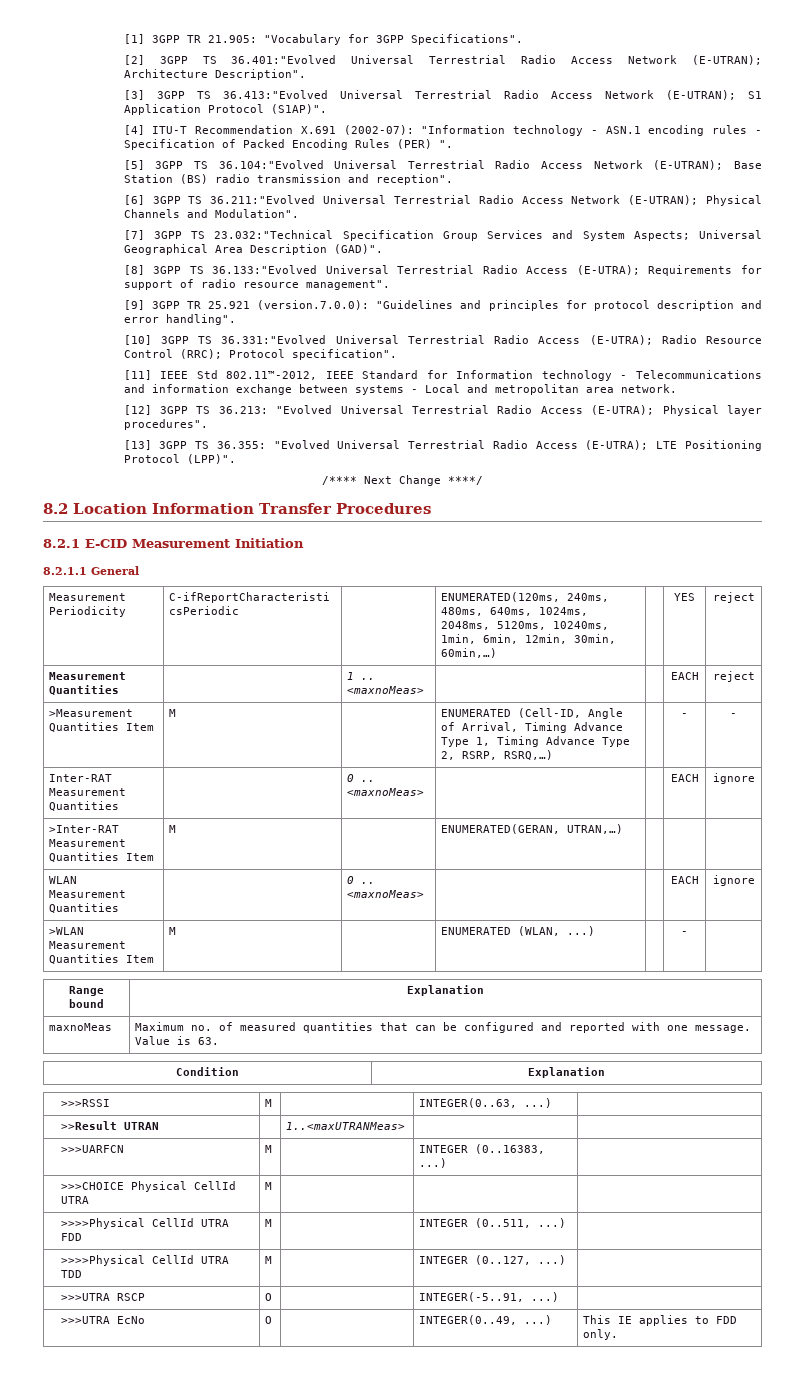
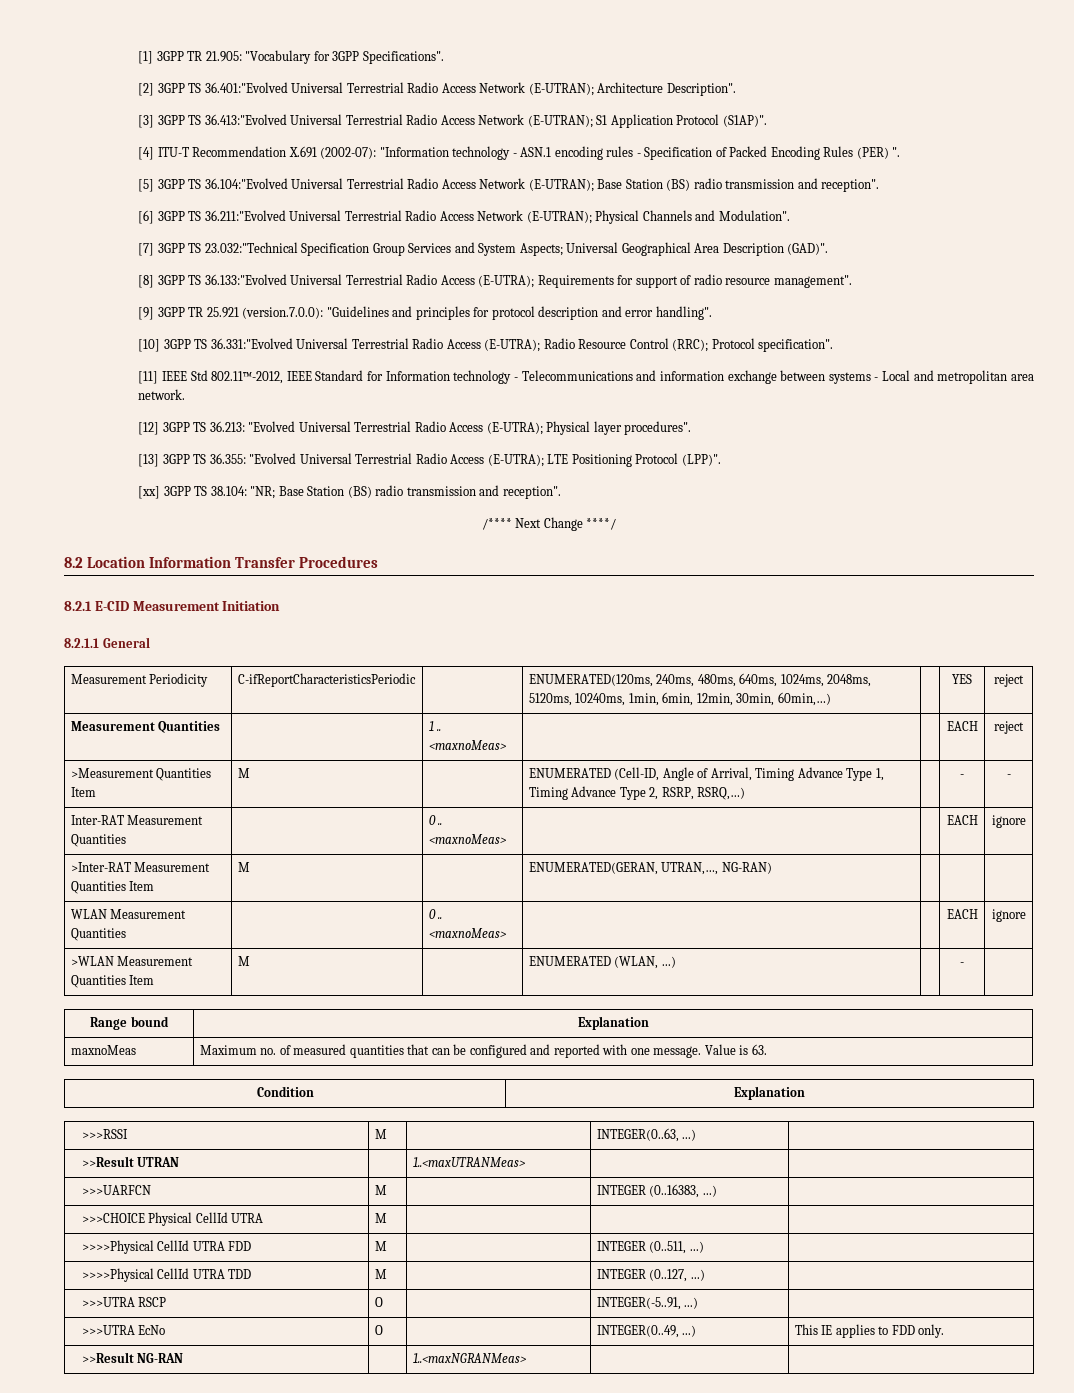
(236, 459) none -> [138,485,561,499] // [xx] 3GPP TS 38.104: "NR; Base Station (BS) radio transmission and reception".
[567,824,624,834] UTRAN,…) -> [661,862,772,875] UTRAN,…, NG-RAN)
(619, 1334) none -> [81,1352,184,1363] [412,1353,527,1363] // >>Result NG-RAN | | 1..<maxNGRANMeas> | |

